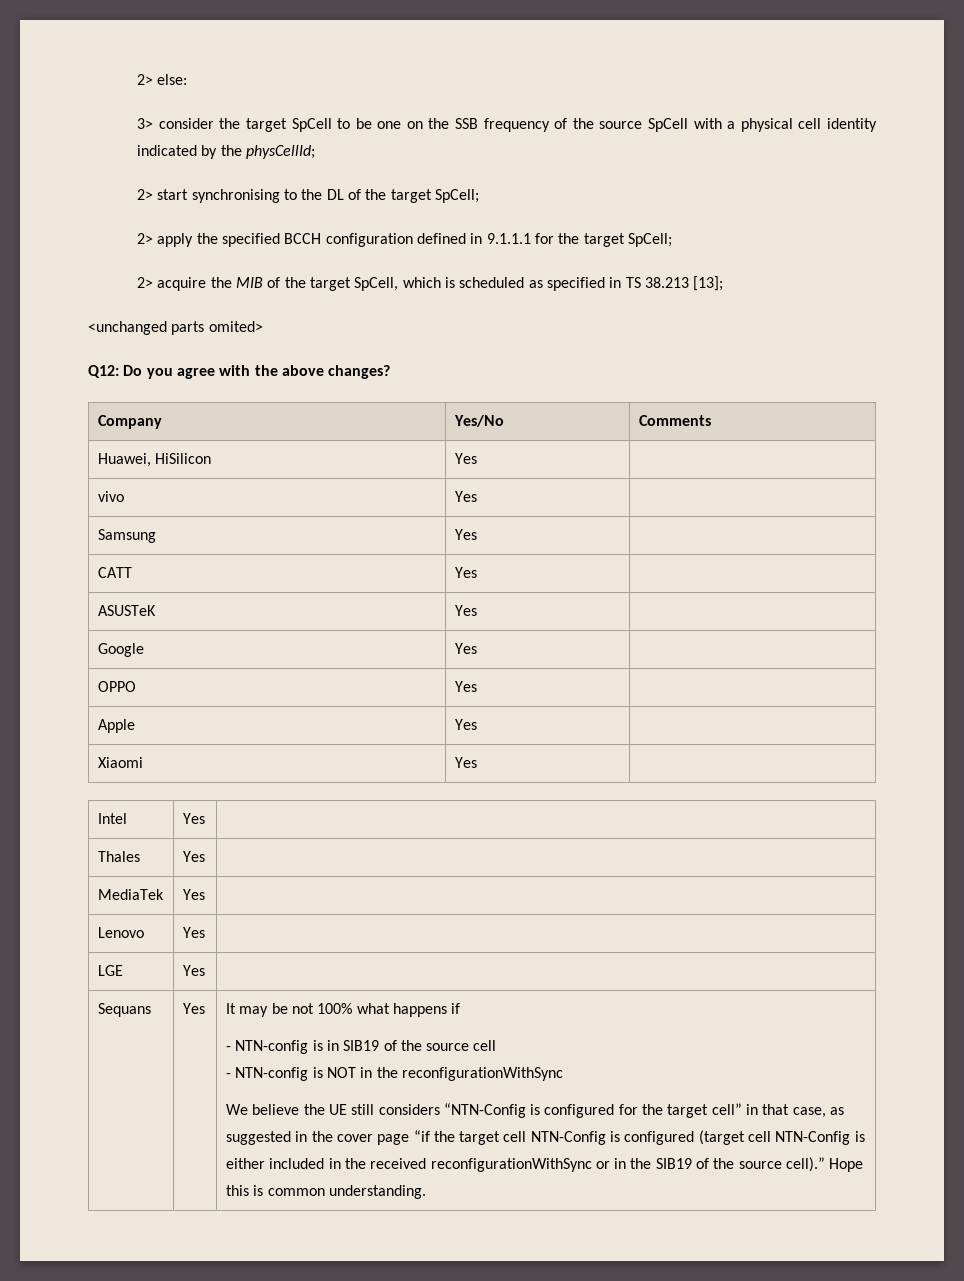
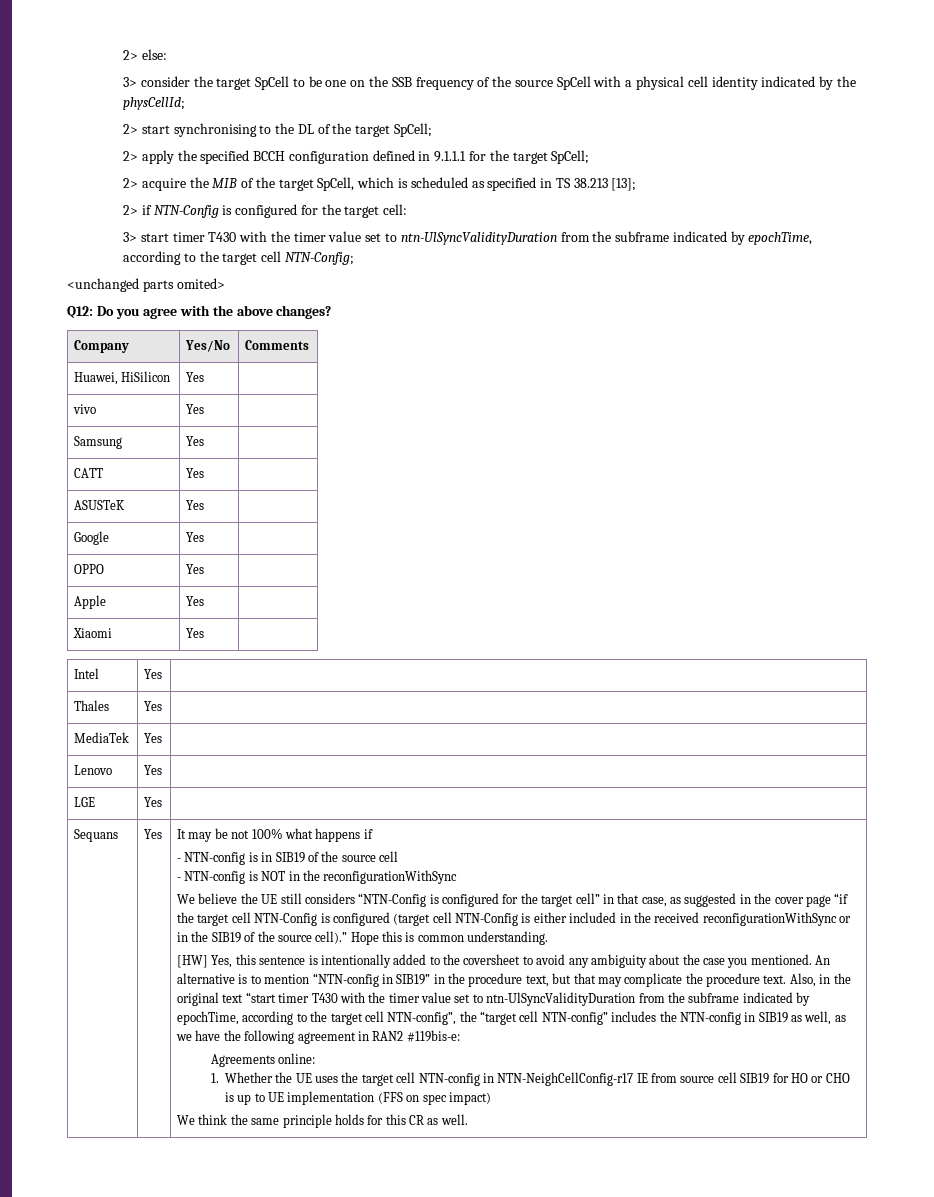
(724, 283) none -> [122,204,408,218] [122,231,813,245] [122,251,354,265] // 2> if NTN-Config is configured for the target cell: // 3> start timer T430 with the timer value set to ntn-UlSyncValidityDuration from the subframe indicated by epochTime, according to the target cell NTN-Config;
(426, 1192) none -> [177,954,831,968] [177,973,851,987] [177,992,811,1006] [177,1011,846,1025] [176,1030,460,1044] [210,1053,316,1067] [210,1072,850,1086] [224,1091,491,1105] [177,1114,468,1128] // [HW] Yes, this sentence is intentionally added to the coversheet to avoid any ambiguity about the case you mentioned. An alternative is to mention “NTN-config in SIB19” in the procedure text, but that may complicate the procedure text. Also, in the original text “start timer T430 with the timer value set to ntn-UlSyncValidityDuration from the subframe indicated by epochTime, according to the target cell NTN-config”, the “target cell NTN-config” includes the NTN-config in SIB19 as well, as we have the following agreement in RAN2 #119bis-e: // Agreements online: // 1. Whether the UE uses the target cell NTN-config in NTN-NeighCellConfig-r17 IE from source cell SIB19 for HO or CHO is up to UE implementation (FFS on spec impact) // We think the same principle holds for this CR as well.

